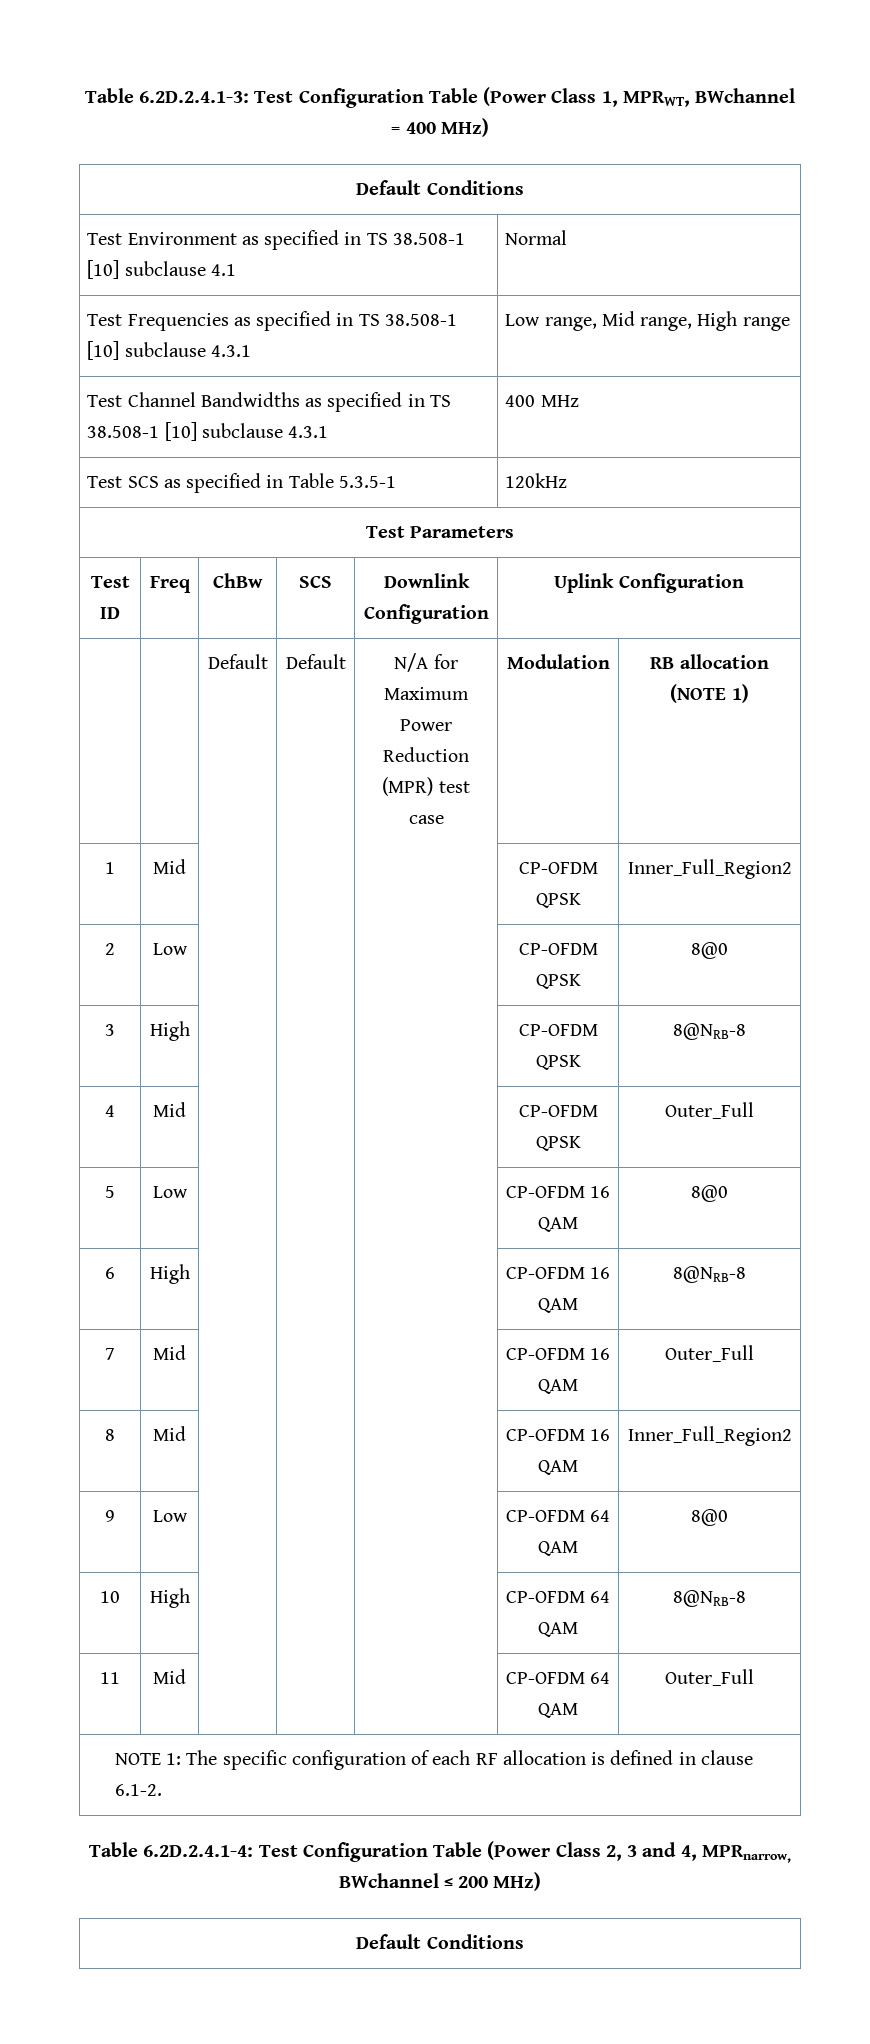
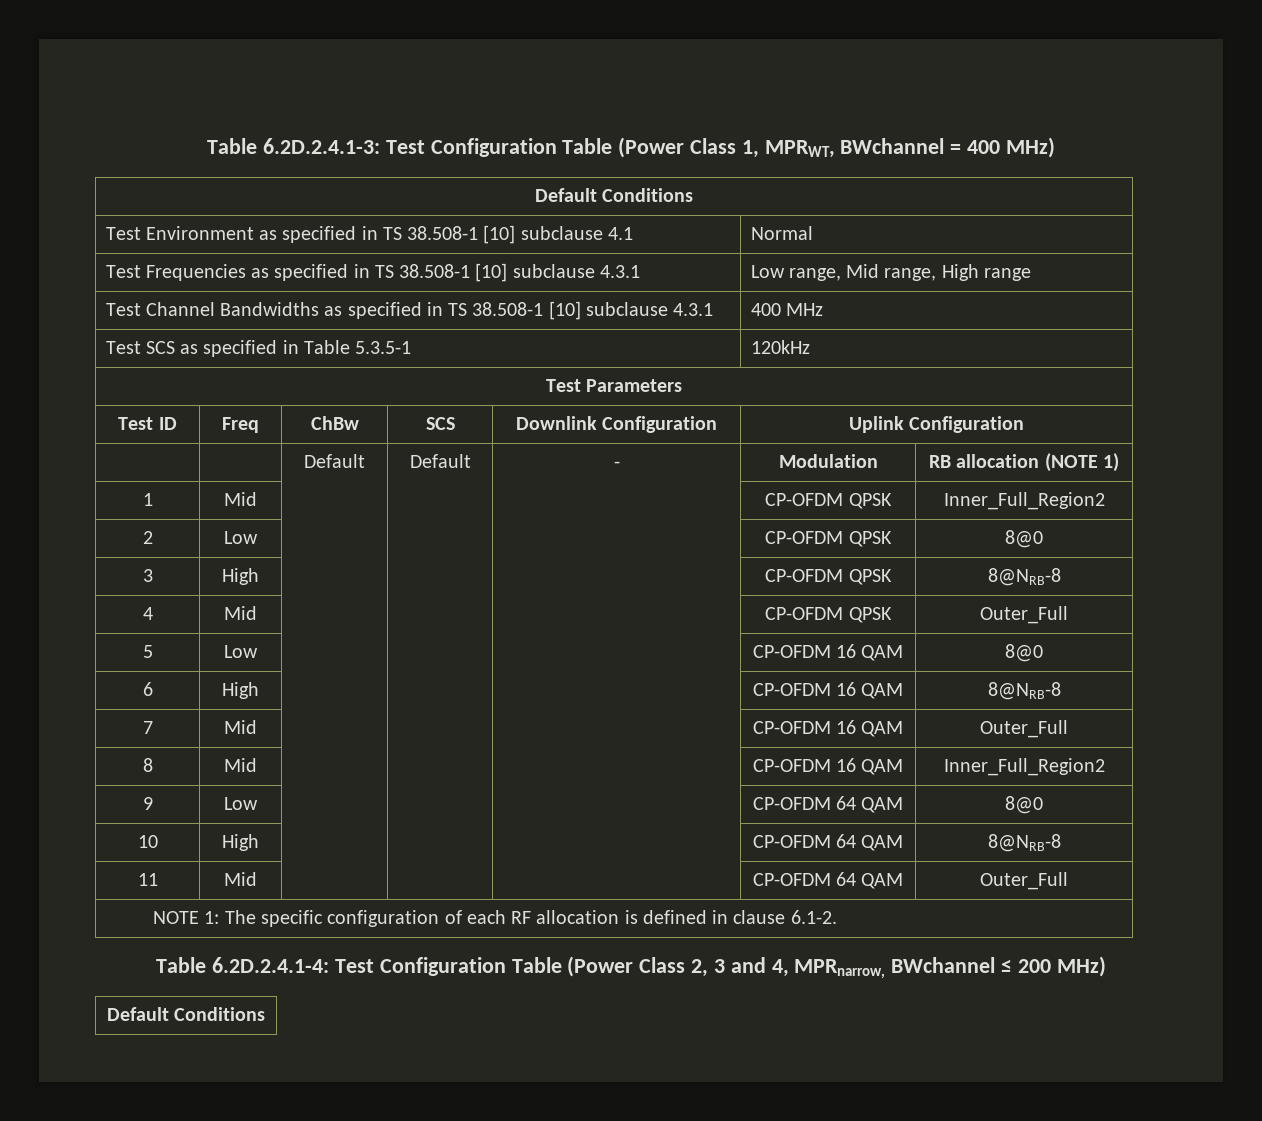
[394,653,458,672] [384,687,469,700] [400,719,452,731] [383,747,469,762] [382,777,470,796] [408,815,444,824] N/A for Maximum Power Reduction (MPR) test case -> [613,461,620,468] -

